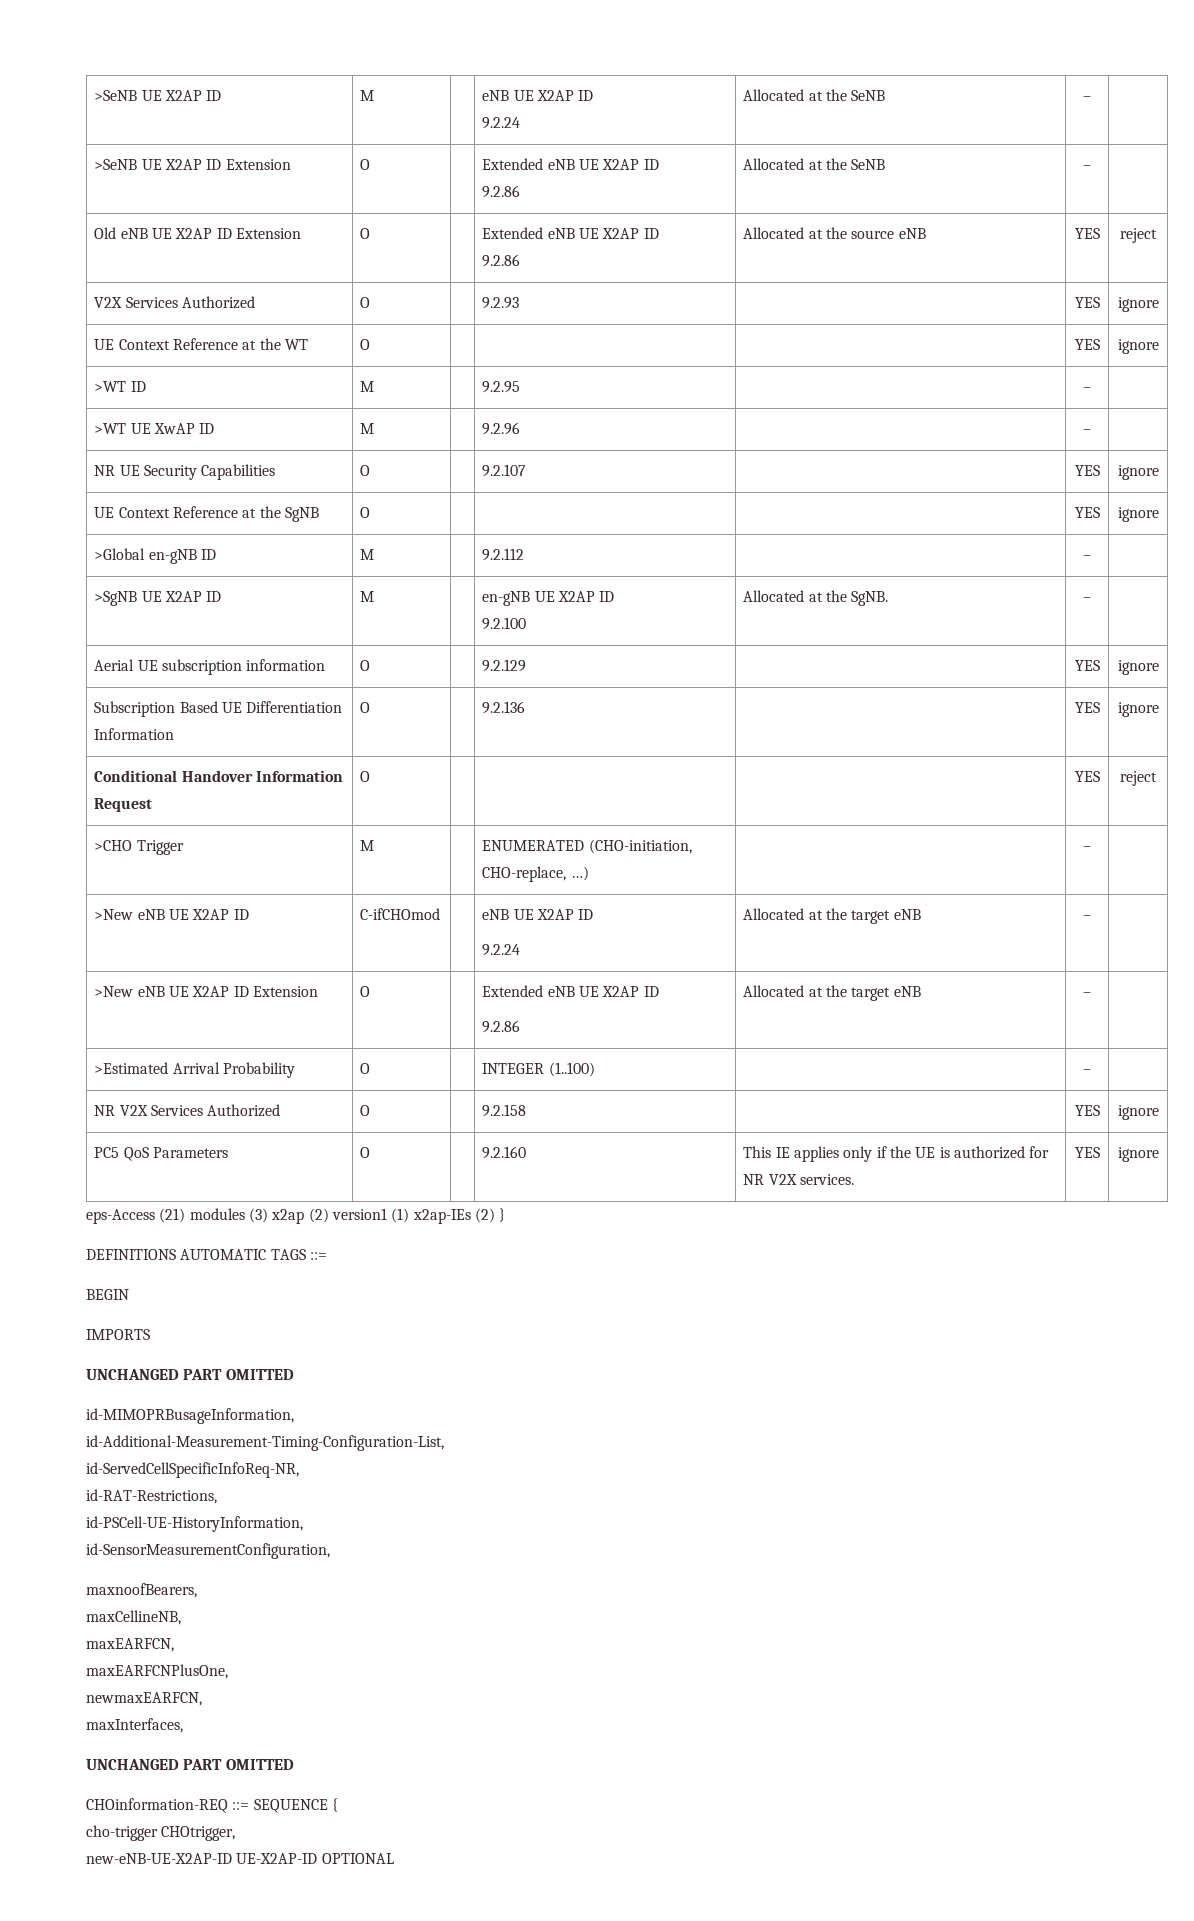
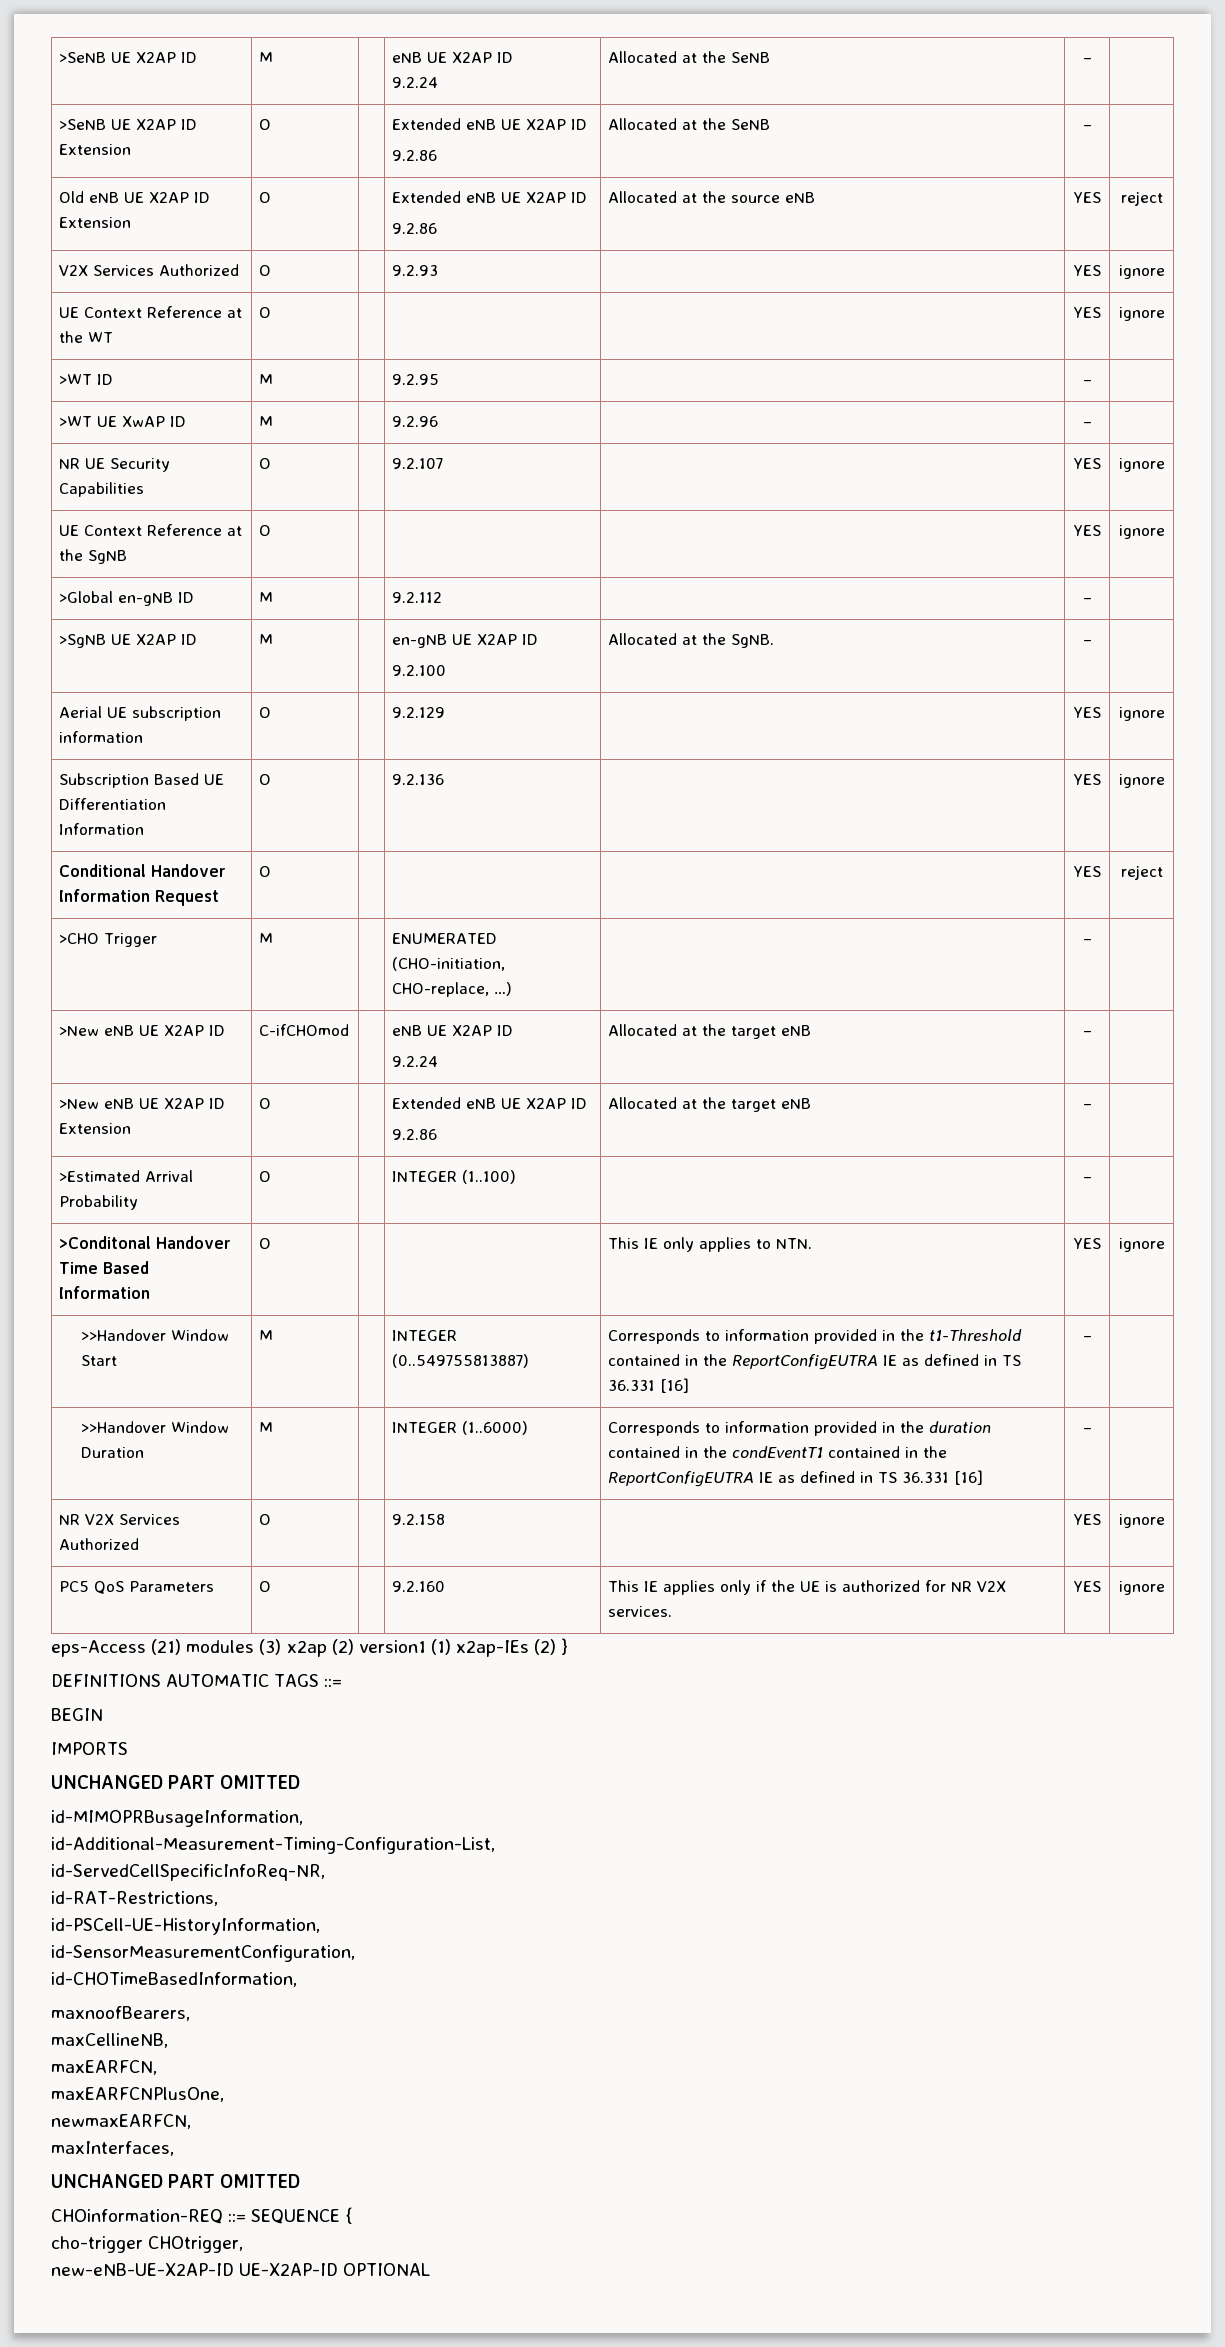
(1091, 1071) none -> [59,1236,232,1249] [59,1261,150,1274] [59,1286,151,1299] [259,1238,272,1249] [608,1237,813,1252] [1073,1238,1101,1249] [1118,1238,1165,1252] [81,1329,230,1341] [81,1355,118,1366] [259,1330,274,1341] [392,1330,458,1341] [392,1354,530,1368] [608,1329,1023,1344] [608,1354,1022,1370] [608,1378,690,1393] [1082,1336,1092,1341] [81,1421,230,1433] [81,1447,145,1458] [259,1422,274,1433] [392,1421,529,1435] [608,1421,992,1436] [608,1446,948,1458] [608,1470,984,1487] [1082,1428,1092,1433] // >Conditonal Handover Time Based Information | O | | | This IE only applies to NTN. | YES | ignore // >>Handover Window Start | M | | INTEGER (0..549755813887) | Corresponds to information provided in the t1-Threshold contained in the ReportConfigEUTRA IE as defined in TS 36.331 [16] | – | // >>Handover Window Duration | M | | INTEGER (1..6000) | Corresponds to information provided in the duration contained in the condEventT1 contained in the ReportConfigEUTRA IE as defined in TS 36.331 [16] | – |
(330, 1551) none -> [51,1972,297,1987] // id-CHOTimeBasedInformation,

